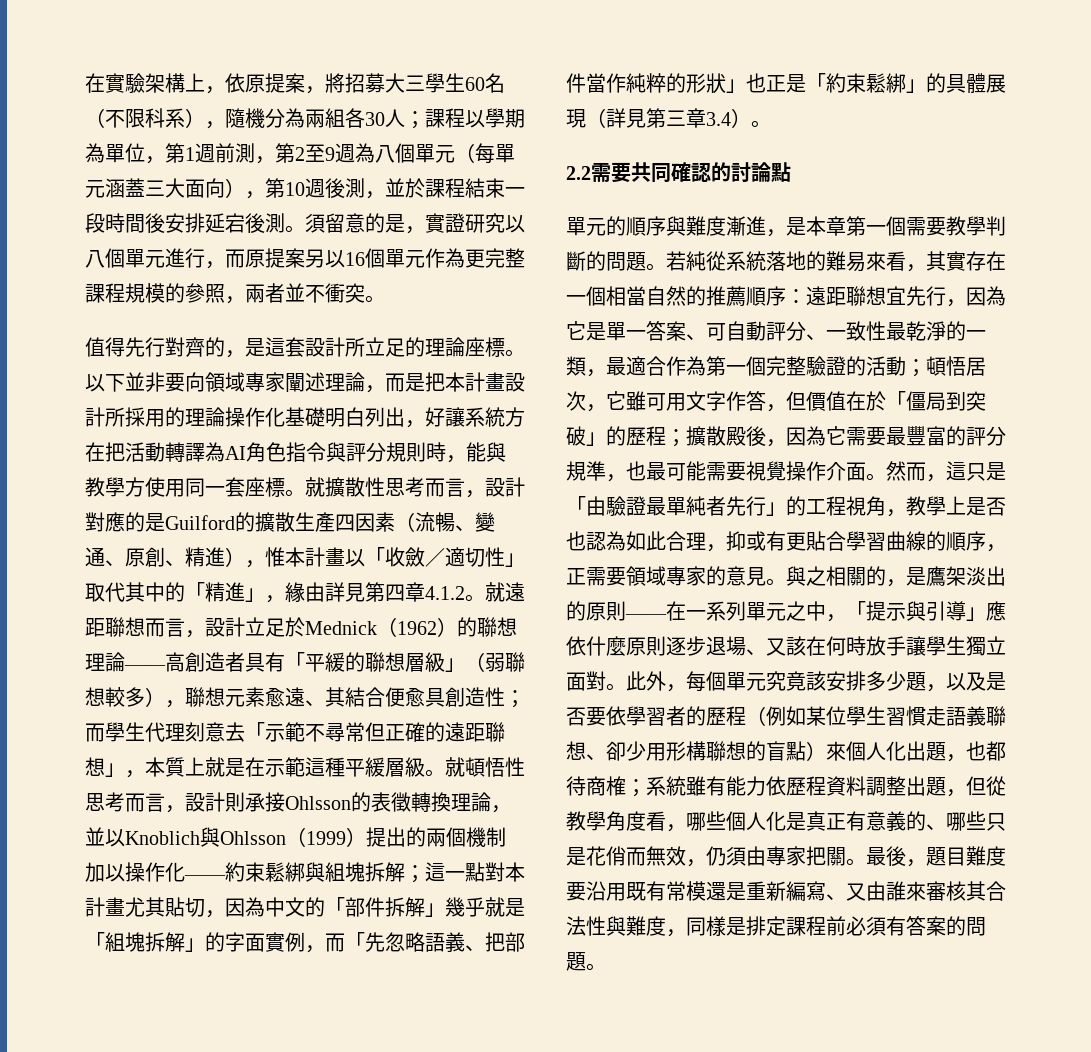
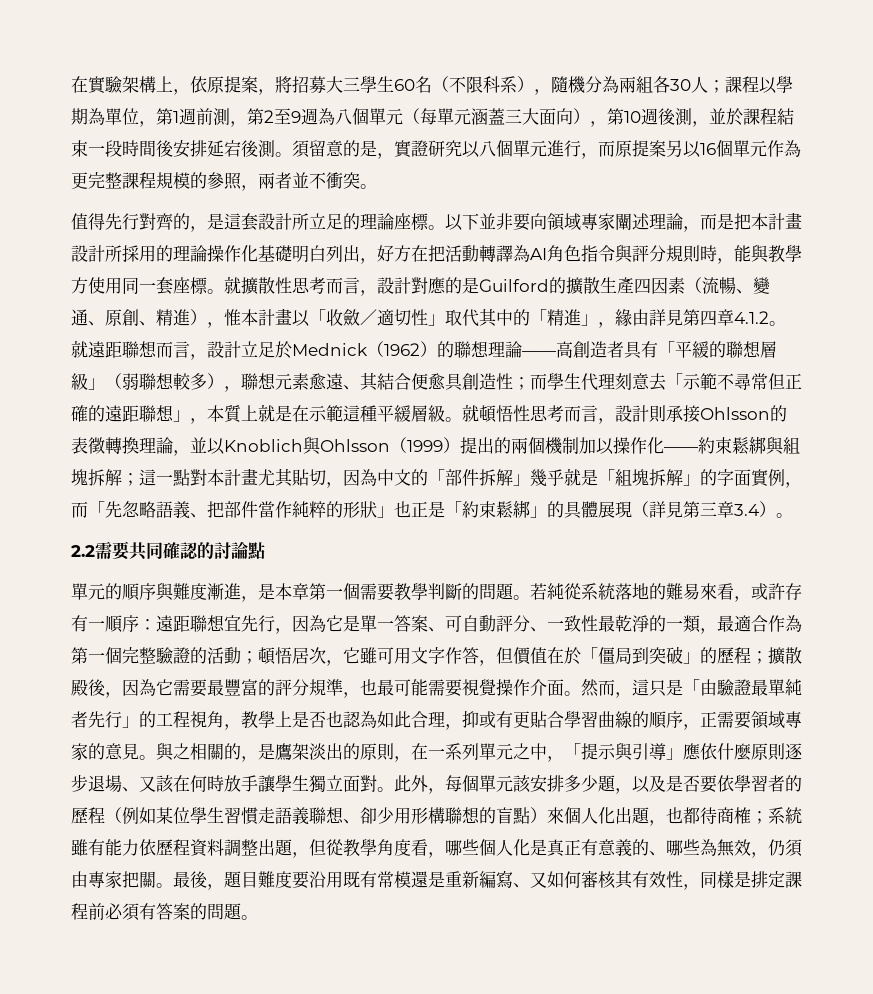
[445,407,505,427] 讓系統 -> (394, 253) none
[926,251,1006,271] [566,286,746,307] 其實存在一個相當自然的推薦 -> [751,583,802,600] [71,615,105,632] 或許存有一
[625,614,667,619] —— -> [394,756,411,762] ，
[766,671,806,691] 究竟 -> (513, 783) none
[986,813,1006,831] [566,846,646,866] 只是花俏而 -> [700,839,717,856] 為
[866,881,1006,901] [566,916,666,936] 由誰來審核其合法性與難度 -> [547,870,683,889] 如何審核其有效性

